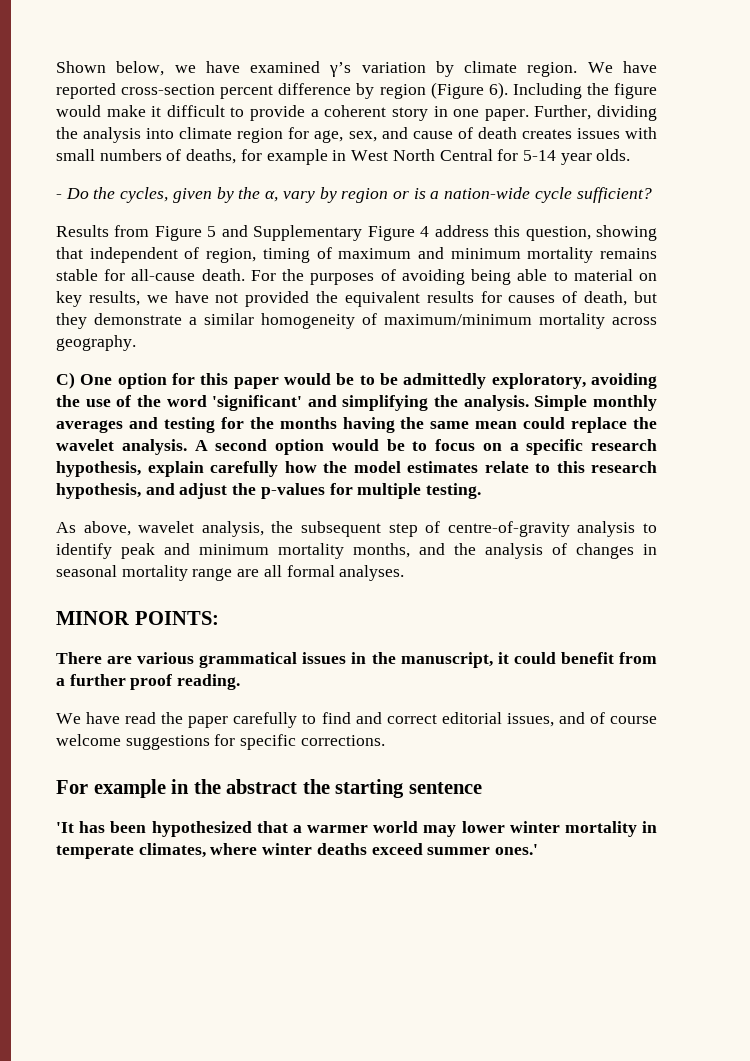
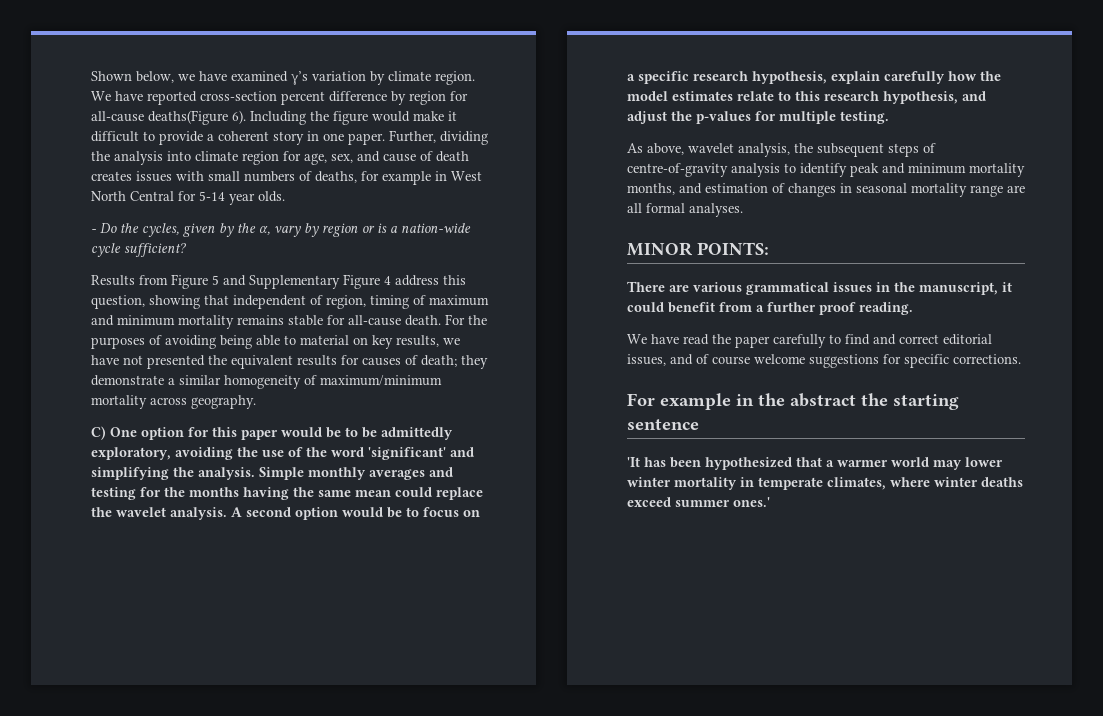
[430,82,484,99] (Figure -> [450,91,468,101] [91,110,228,125] for all-cause deaths(Figure
[245,291,310,307] provided -> [147,355,205,369] presented
[584,291,657,306] death, but -> [421,355,457,367] death;
[388,523,418,537] step -> [888,143,919,157] steps
[454,543,543,559] the analysis -> [705,183,768,193] estimation

